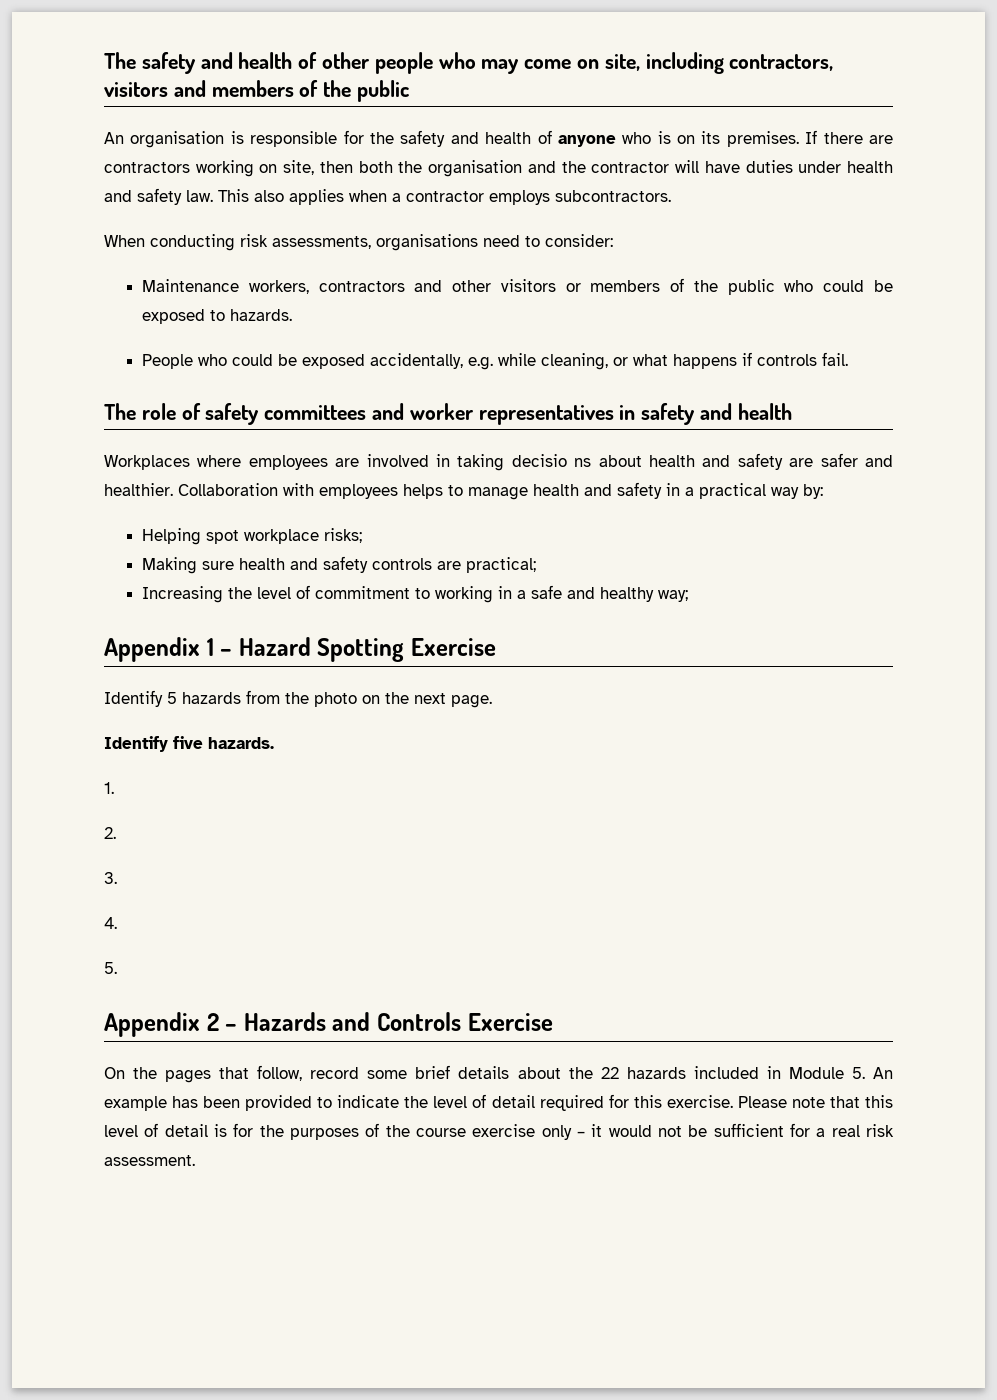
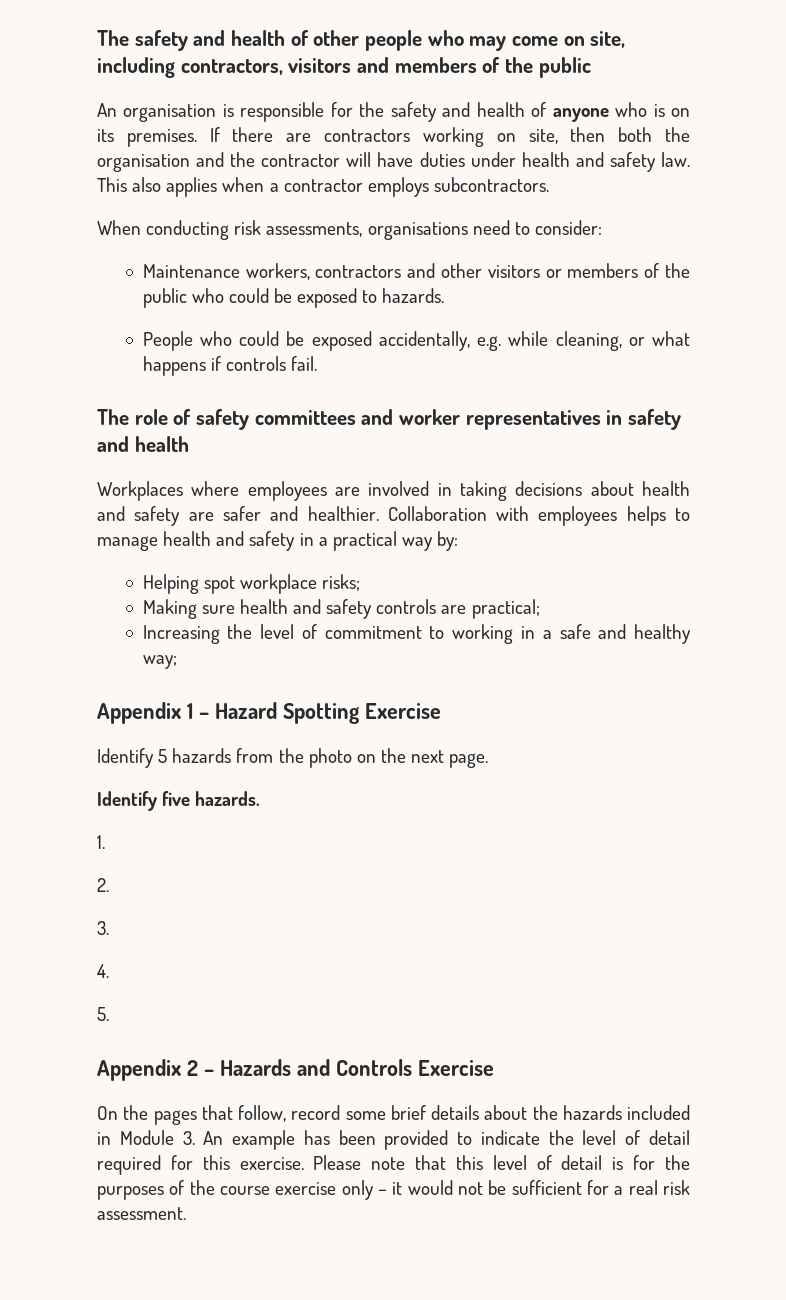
[511,454,592,467] decisio ns -> [515,481,583,496] decisions
[600,1067,619,1079] 22 -> (558, 1112) none
[851,1067,865,1079] 5. -> [182,1131,195,1145] 3.

